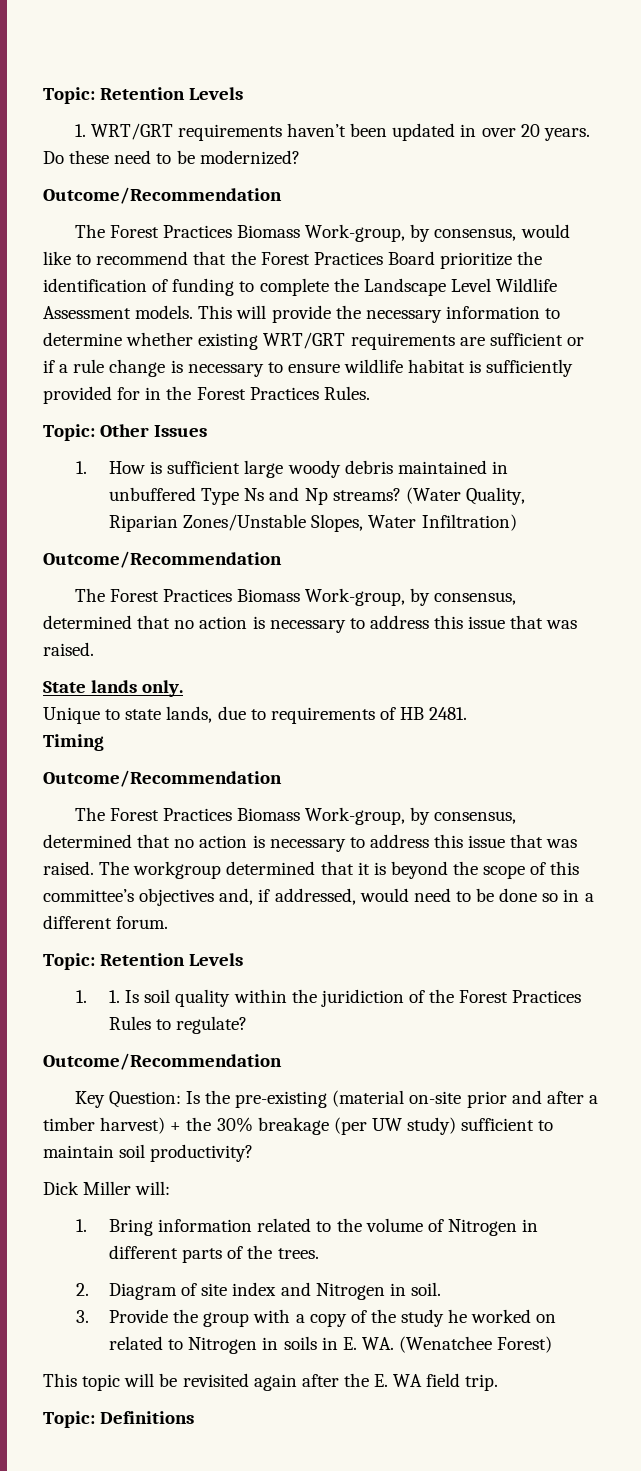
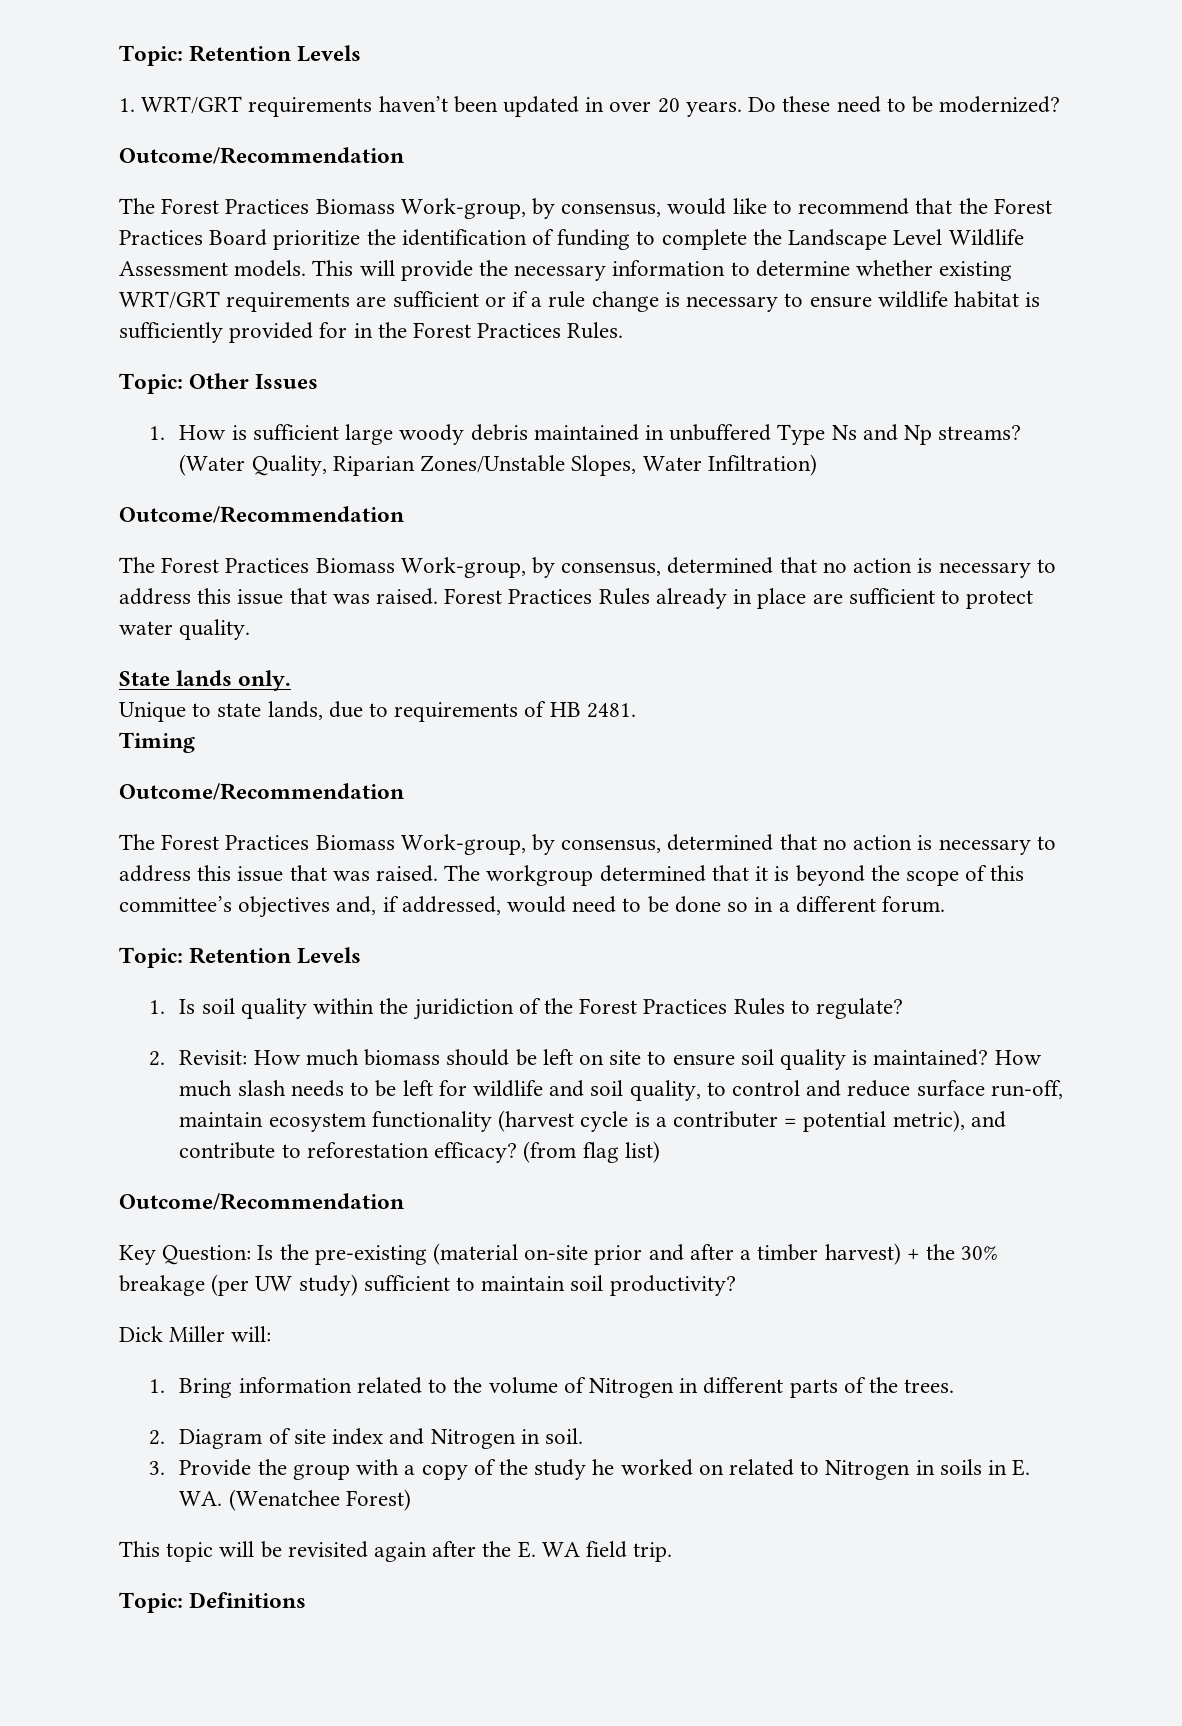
(94, 649) none -> [444,588,1034,609] [119,619,251,640] Forest Practices Rules already in place are sufficient to protect water quality.
[109,990,121,1003] 1. -> (166, 1007) none
(248, 1025) none -> [149,1049,1042,1070] [179,1080,1063,1101] [179,1110,1006,1132] [179,1141,660,1163] // 2. Revisit: How much biomass should be left on site to ensure soil quality is maintained? How much slash needs to be left for wildlife and soil quality, to control and reduce surface run-off, maintain ecosystem functionality (harvest cycle is a contributer = potential metric), and contribute to reforestation efficacy? (from flag list)

